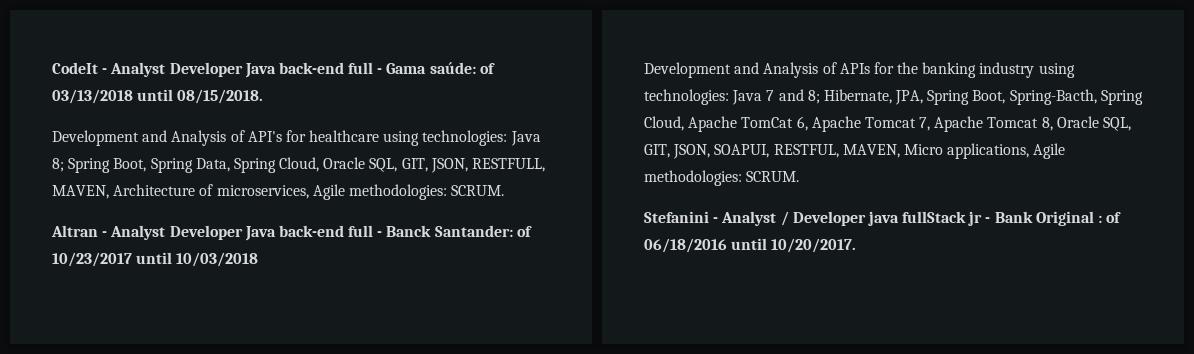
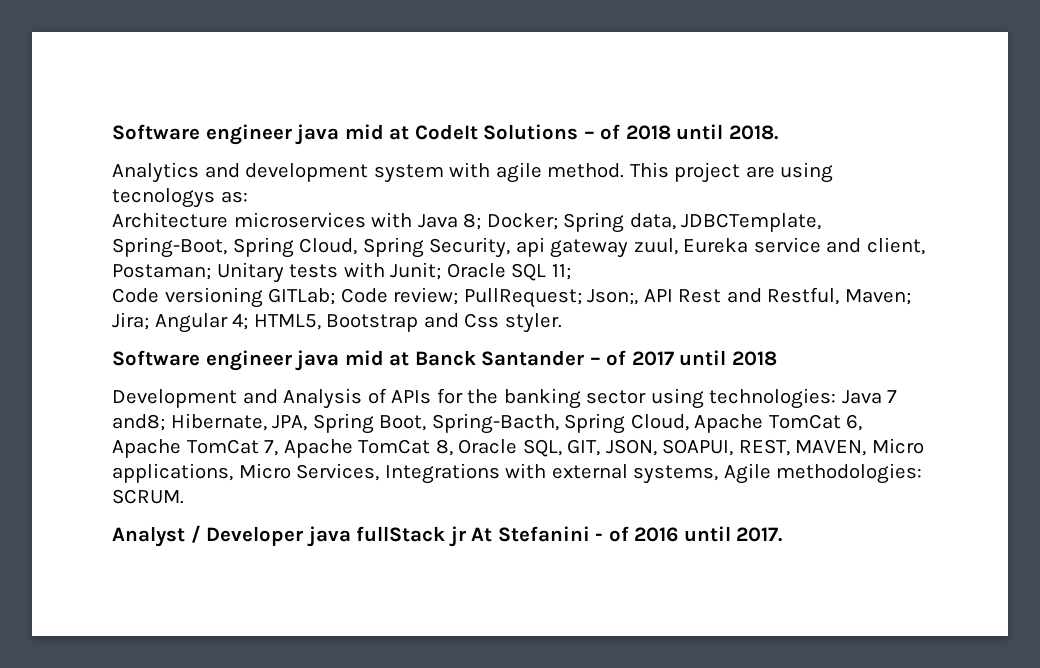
[52,62,495,78] [52,89,264,104] [52,130,541,146] [52,157,546,173] [52,184,505,200] [51,225,532,241] [52,252,259,267] CodeIt - Analyst Developer Java back-end full - Gama saúde: of 03/13/2018 until 08/15/2018. // Development and Analysis of API's for healthcare using technologies: Java 8; Spring Boot, Spring Data, Spring Cloud, Oracle SQL, GIT, JSON, RESTFULL, MAVEN, Architecture of microservices, Agile methodologies: SCRUM. // Altran - Analyst Developer Java back-end full - Banck Santander: of 10/23/2017 until 10/03/2018 -> [112,124,778,145] [112,162,834,183] [112,188,248,208] [112,212,822,233] [112,237,925,258] [112,262,571,283] [112,287,911,308] [112,312,562,333] [112,350,777,371] Software engineer java mid at CodeIt Solutions – of 2018 until 2018. // Analytics and development system with agile method. This project are using tecnologys as: // Architecture microservices with Java 8; Docker; Spring data, JDBCTemplate, Spring-Boot, Spring Cloud, Spring Security, api gateway zuul, Eureka service and client, Postaman; Unitary tests with Junit; Oracle SQL 11; // Code versioning GITLab; Code review; PullRequest; Json;, API Rest and Restful, Maven; Jira; Angular 4; HTML5, Bootstrap and Css styler. // Software engineer java mid at Banck Santander – of 2017 until 2018
[979,62,1035,78] industry -> [586,390,647,404] sector
[778,89,820,104] and 8; -> [112,414,165,431] and8;
[864,117,916,128] Tomcat -> [186,439,259,454] TomCat
[987,117,1039,128] Tomcat -> [358,439,431,454] TomCat
[773,144,839,158] RESTFUL, -> [738,439,790,456] REST,
[1033,143,1066,159] [644,170,800,186] [644,211,719,223] Agile methodologies: SCRUM. // Stefanini - -> [238,463,923,484] [112,489,184,504] Micro Services, Integrations with external systems, Agile methodologies: SCRUM. //
[985,211,1122,226] [644,238,857,253] - Bank Original : of 06/18/2016 until 10/20/2017. -> [471,526,783,542] At Stefanini - of 2016 until 2017.

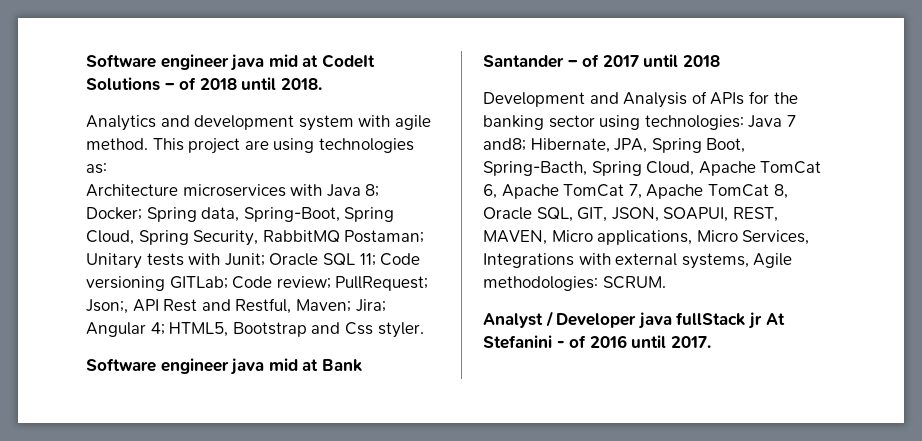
[112,188,215,208] tecnologys -> [318,138,414,153] technologies
[681,213,822,232] JDBCTemplate, -> (240, 214) none
[515,237,925,258] api gateway zuul, Eureka service and client, -> [262,230,340,243] RabbitMQ
(571, 272) // -> (376, 259) none
[414,350,476,366] Banck -> [321,359,362,372] Bank

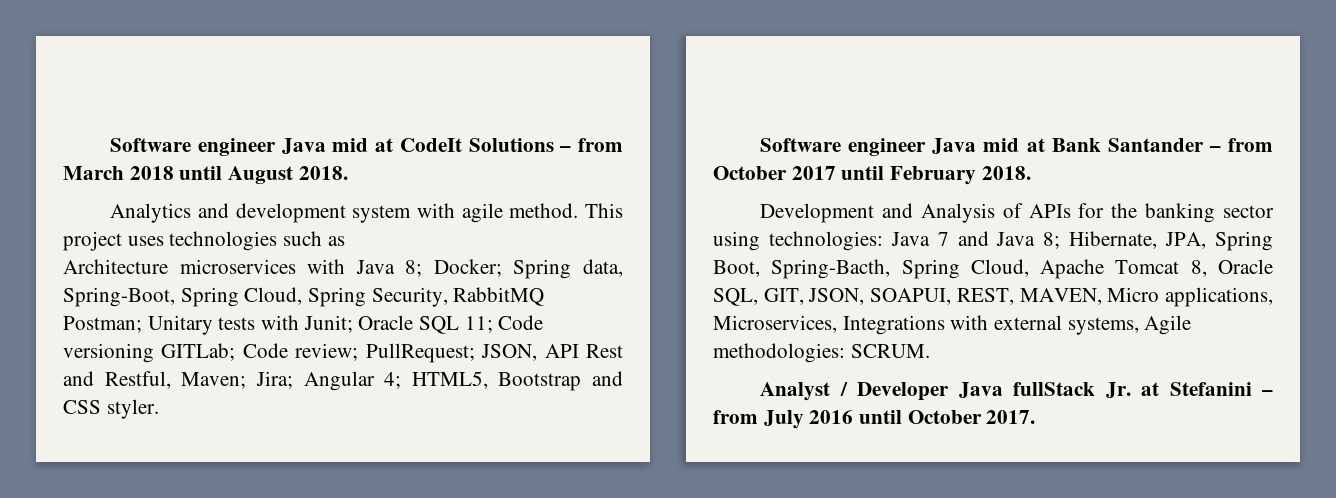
[86,54,265,71] Software engineer java -> [110,138,326,156] Software engineer Java
[179,77,197,90] of -> [577,138,623,152] [63,166,124,180] from March
(277, 83) none -> [228,166,294,184] August
[244,138,414,153] [86,163,107,174] are using technologies as: -> [127,231,345,251] uses technologies such as
[344,230,425,243] Postaman; -> [63,316,142,333] Postman;
[86,299,128,314] Json;, -> [481,344,538,361] JSON,
[344,322,373,335] Css -> [63,400,101,414] CSS
[230,358,265,375] java -> [932,138,977,154] Java
[582,54,720,67] of 2017 until 2018 -> [1228,138,1273,152] [713,166,1031,185] from October 2017 until February 2018.
[483,138,526,151] and8; -> [957,231,1061,249] and Java 8;
[760,161,822,174] [483,184,769,199] TomCat 6, Apache TomCat 7, Apache TomCat -> [1115,260,1180,274] Tomcat
[696,230,810,245] Micro Services, -> [713,315,837,333] Microservices,
[637,312,785,329] [483,335,587,349] java fullStack jr At Stefanini - of -> [958,382,1273,398] [713,410,804,429] Java fullStack Jr. at Stefanini – from July
(667, 341) none -> [907,410,982,424] October

